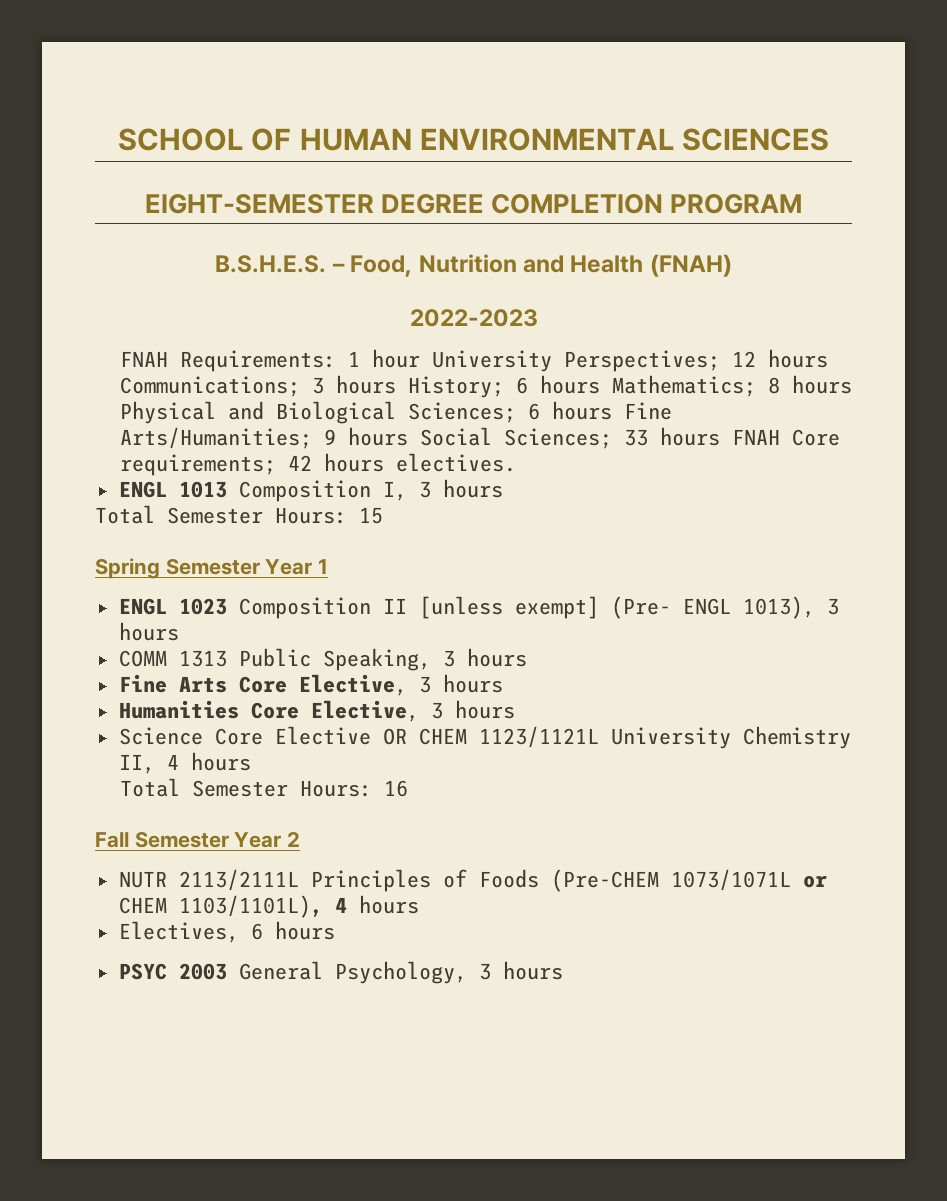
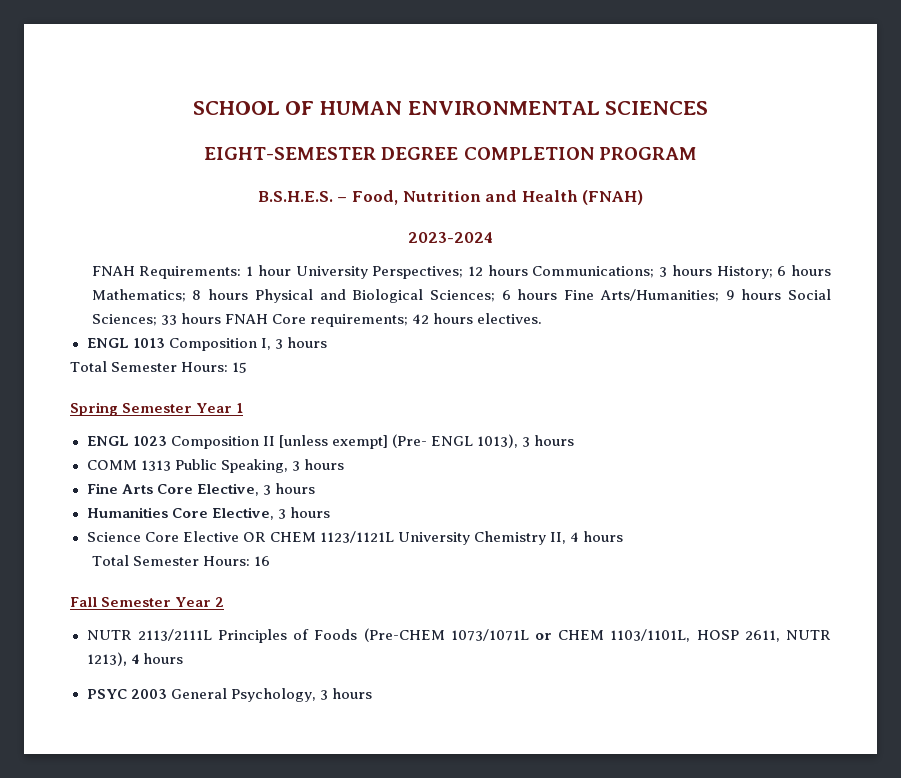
[409,309,538,327] 2022-2023 -> [408,232,493,243] 2023-2024
[178,895,419,918] [118,921,335,943] 1103/1101L), 4 hours // Electives, 6 hours -> [610,629,832,642] [86,652,183,666] 1103/1101L, HOSP 2611, NUTR 1213), 4 hours

